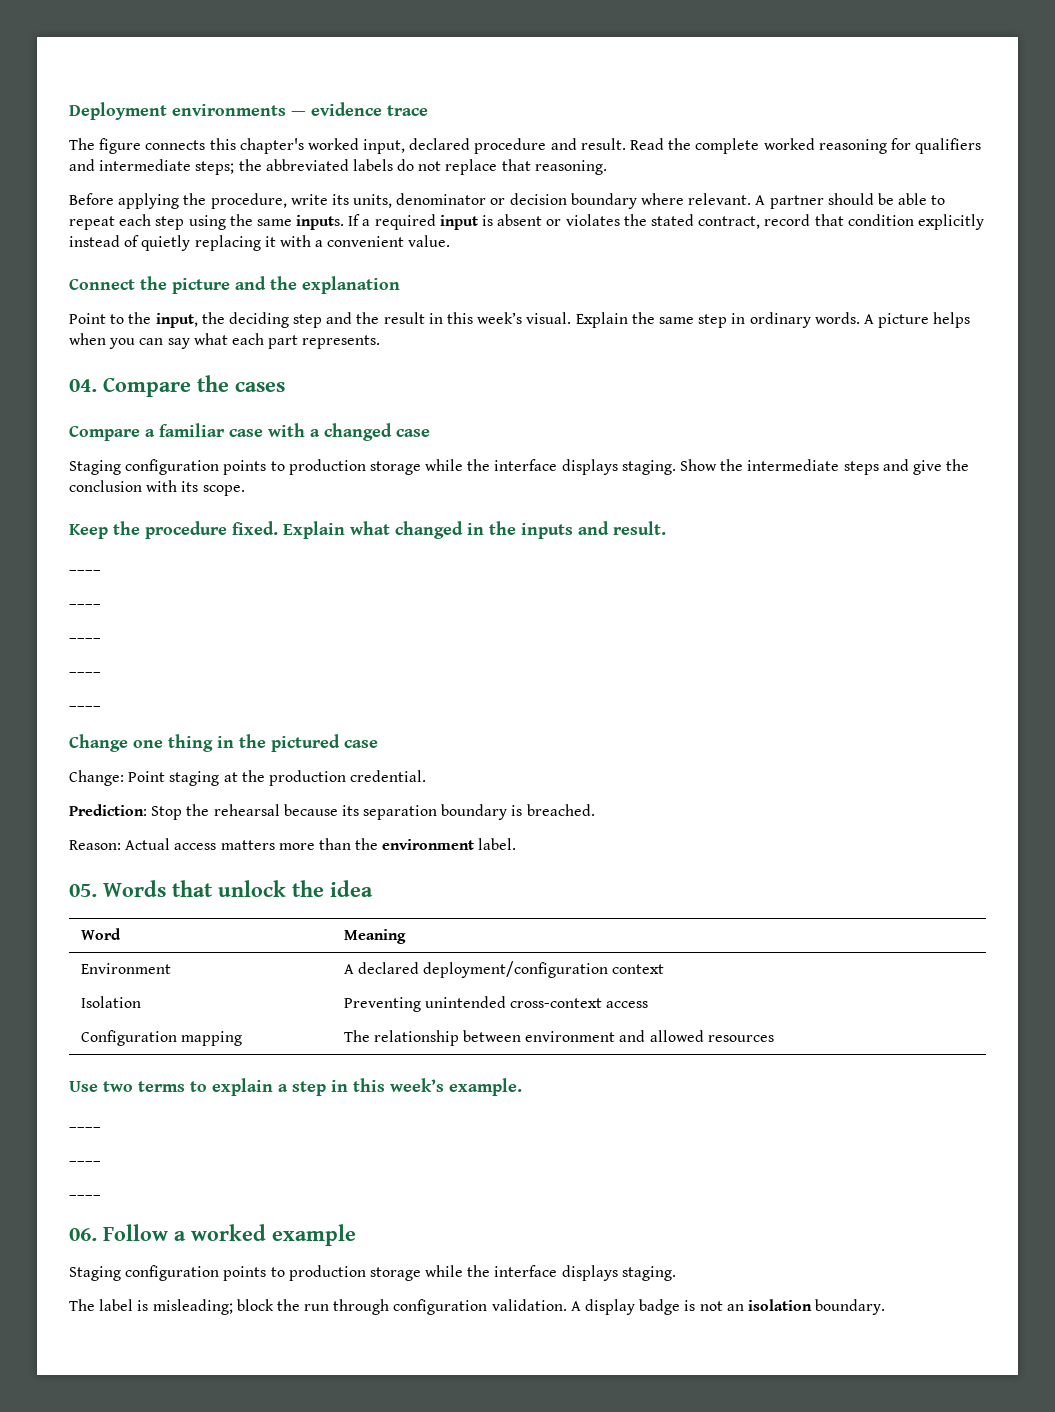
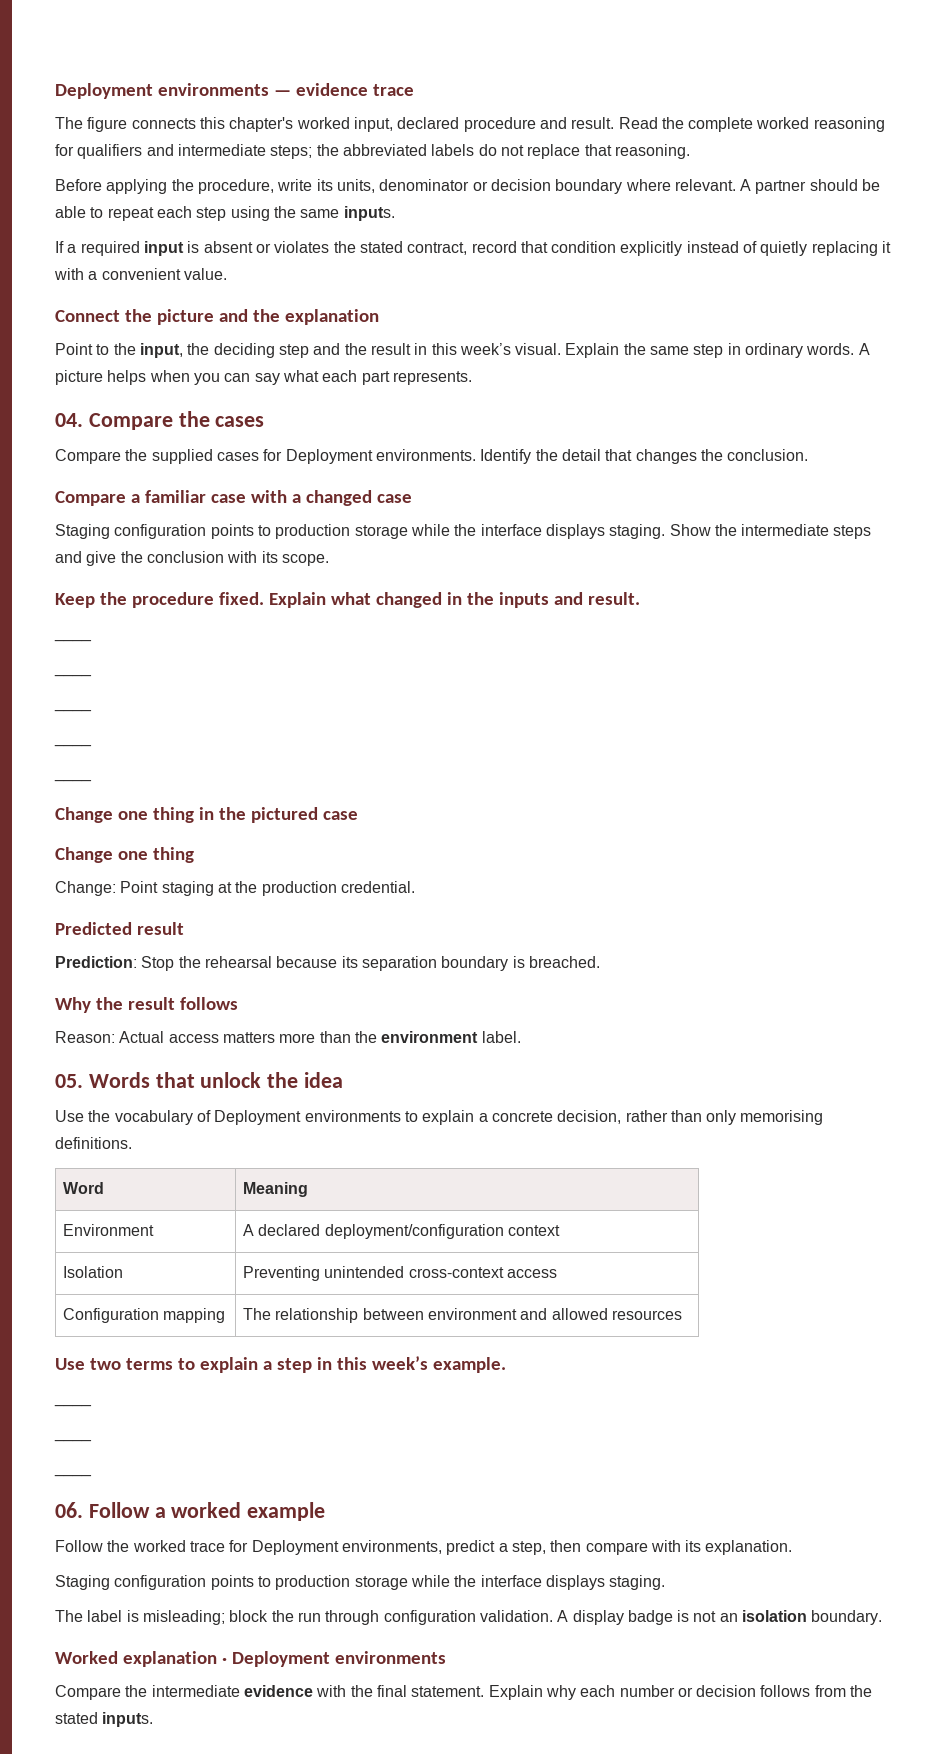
(345, 222) none -> (395, 213) //
(285, 387) none -> [55,449,809,464] // Compare the supplied cases for Deployment environments. Identify the detail that changes the conclusion.
(378, 744) none -> [55,847,194,863] // Change one thing
(427, 776) none -> [55,922,184,935] // Predicted result
(595, 810) none -> [55,997,238,1013] // Why the result follows
(373, 888) none -> [55,1110,824,1125] [55,1137,132,1149] // Use the vocabulary of Deployment environments to explain a concrete decision, rather than only memorising definitions.
(356, 1235) none -> [55,1540,793,1555] // Follow the worked trace for Deployment environments, predict a step, then compare with its explanation.
(886, 1307) none -> [55,1651,446,1667] [55,1685,873,1700] [55,1712,154,1727] // Worked explanation · Deployment environments // Compare the intermediate evidence with the final statement. Explain why each number or decision follows from the stated inputs.

